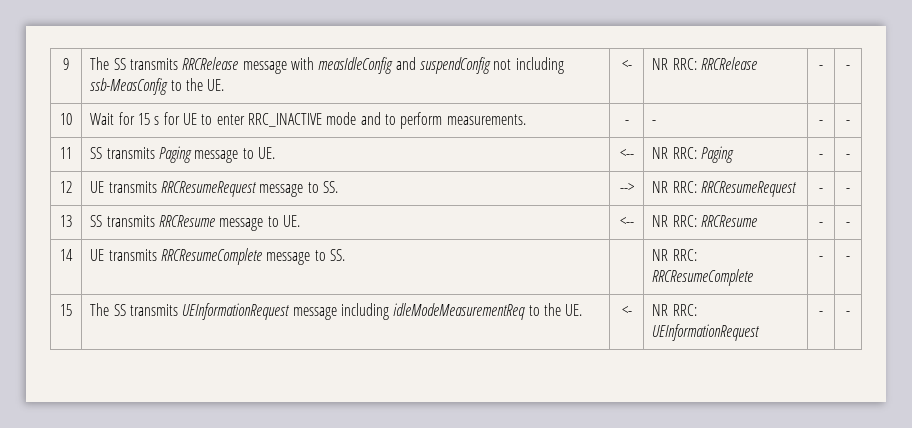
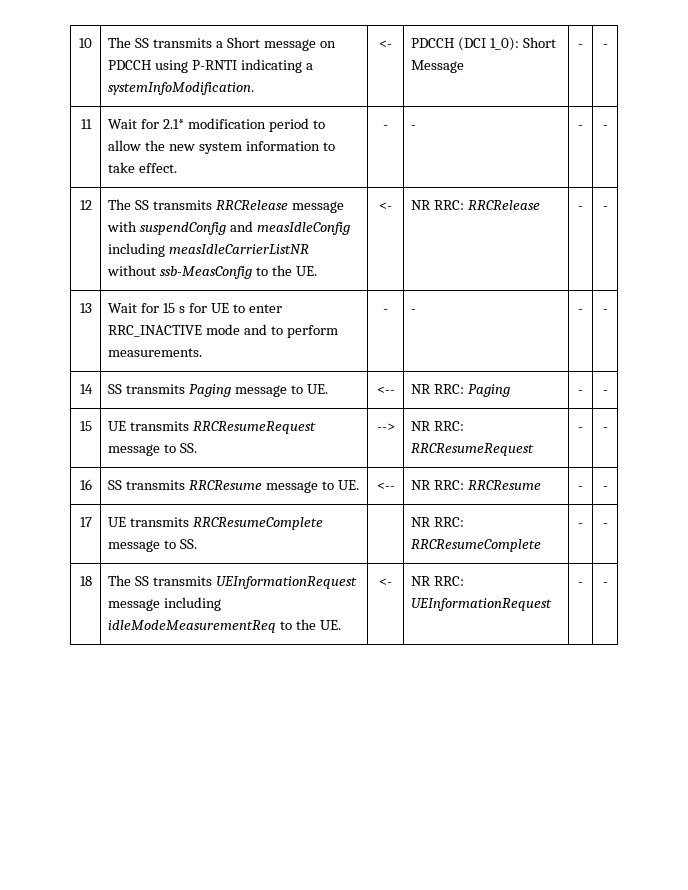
[63,58,69,70] 9 -> [79,38,92,48] [108,37,336,51] [108,59,313,73] [108,82,255,95] [379,40,392,48] [411,37,556,51] [411,60,465,73] [578,44,583,48] [602,44,608,48] [80,119,92,129] [108,118,325,132] [108,140,335,154] [108,162,178,173] [383,125,388,129] [411,125,417,129] [578,125,583,129] [602,125,608,129] [79,200,92,210] 10 | The SS transmits a Short message on PDCCH using P-RNTI indicating a systemInfoModification. | <- | PDCCH (DCI 1_0): Short Message | - | - // 11 | Wait for 2.1* modification period to allow the new system information to take effect. | - | - | - | - // 12
[318,57,564,74] measIdleConfig and suspendConfig not including -> [140,221,350,235] [108,243,310,257] [107,265,157,276] suspendConfig and measIdleConfig including measIdleCarrierListNR without
[60,113,72,125] 10 -> [79,303,92,313] 13
[60,147,72,159] 11 -> [79,384,93,394] 14
[60,181,72,193] 12 -> [79,421,92,431] 15
[60,215,72,227] 13 -> [79,479,92,490] 16
[60,249,73,261] 14 -> [79,517,92,527] 17
[60,304,72,316] 15 -> [79,576,92,586] 18

